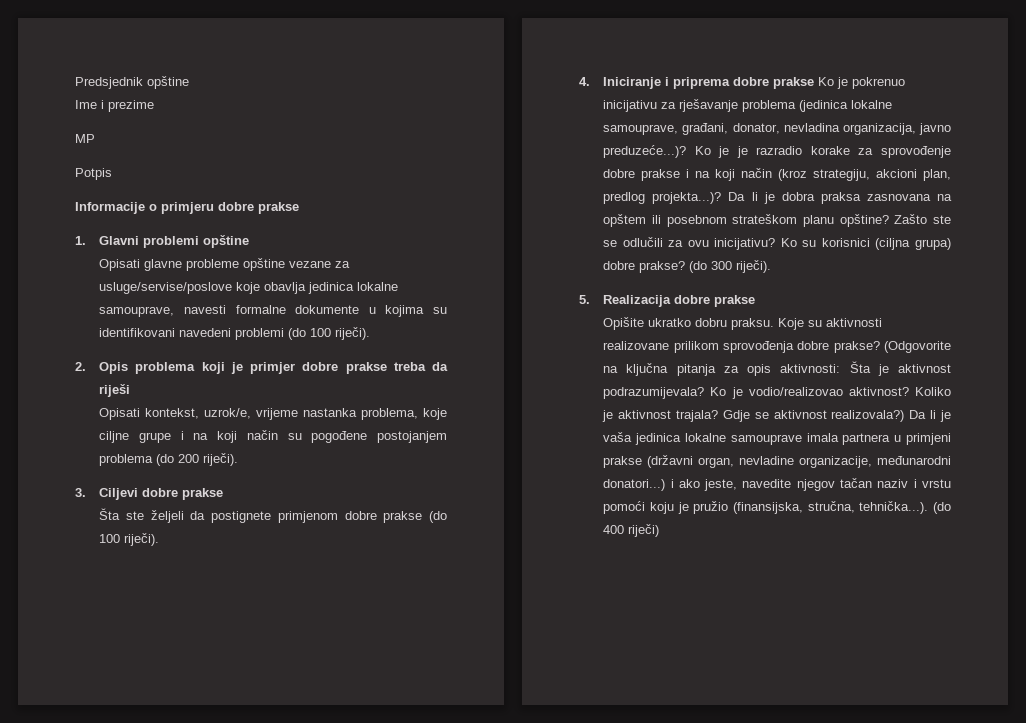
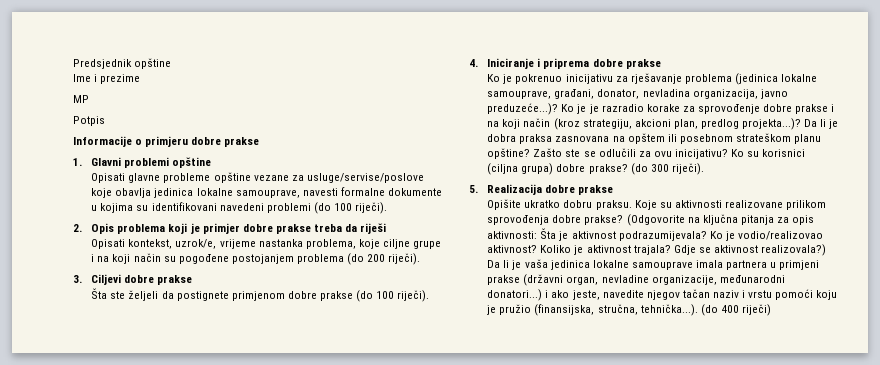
(815, 83) none -> (661, 64) //

